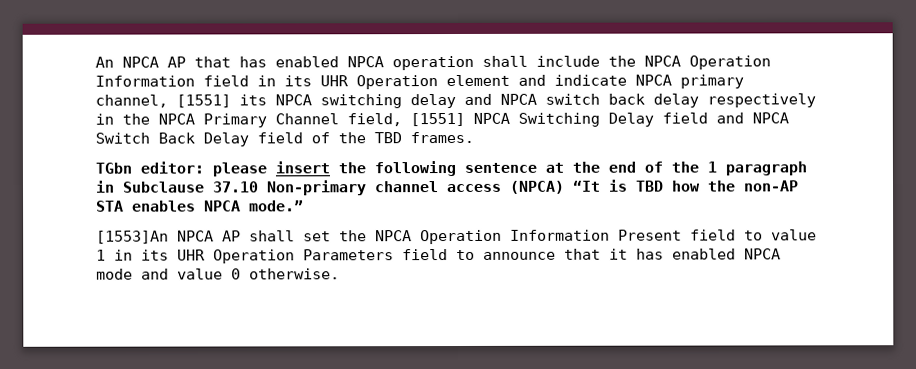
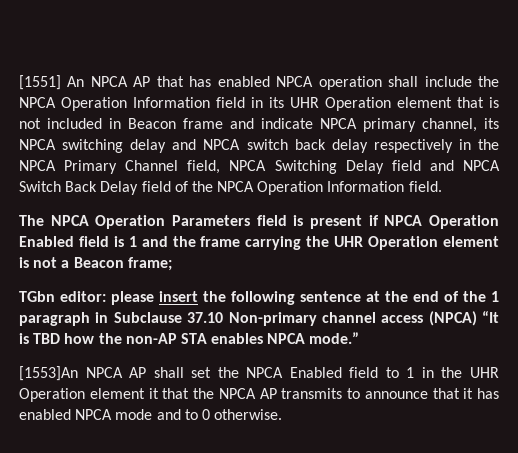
(95, 62) none -> [19,75,61,90] [1551]
(510, 80) none -> [457,97,499,108] [19,118,223,129] that is not included in Beacon frame
[176,94,231,108] [1551] -> (477, 125) none
[410,112,465,127] [1551] -> (221, 167) none
[374,131,474,144] TBD frames. -> [217,181,442,195] [19,215,500,229] [19,236,500,250] [19,257,172,271] NPCA Operation Information field. // The NPCA Operation Parameters field is present if NPCA Operation Enabled field is 1 and the frame carrying the UHR Operation element is not a Beacon frame;
[420,229,817,245] Operation Information Present field to value -> [289,367,399,378] Enabled field to
[141,249,448,264] its UHR Operation Parameters field -> [441,367,500,378] [19,388,343,402] the UHR Operation element it that the NPCA AP transmits
[177,268,223,280] value -> [184,409,198,420] to

